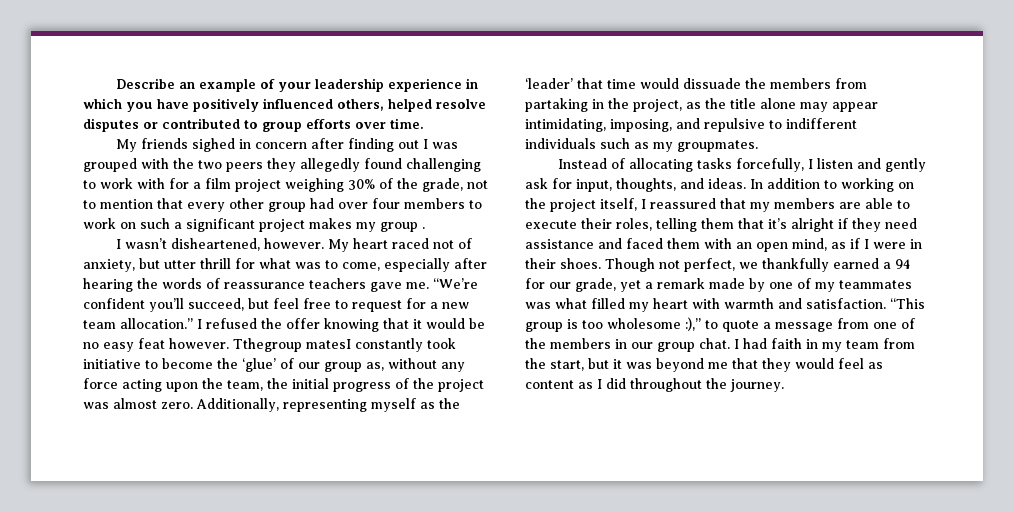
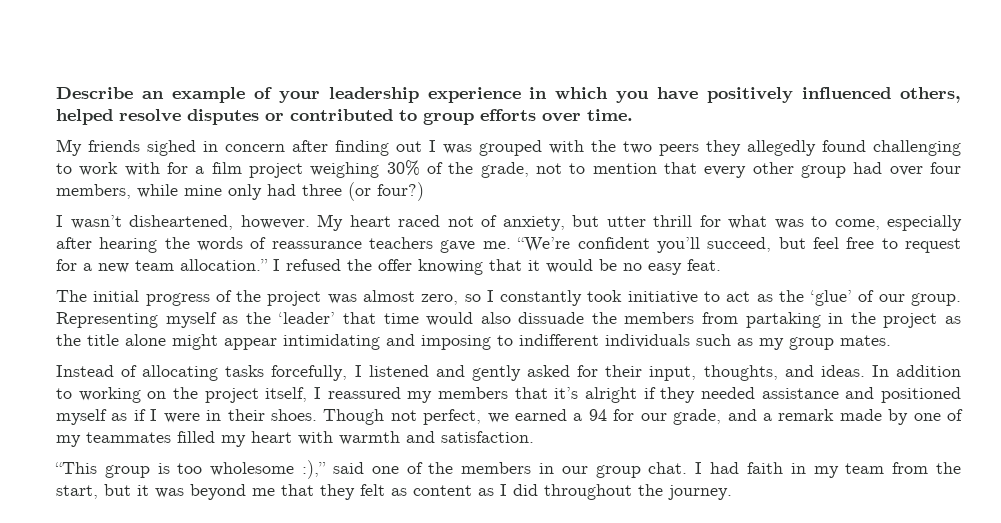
[404,198,482,209] [83,218,425,232] members to work on such a significant project makes my group . -> [56,182,424,201] members, while mine only had three (or four?)
[138,338,456,352] [83,358,465,372] [83,378,288,392] feat however. Tthegroup matesI constantly took initiative to become the ‘glue’ of our group as, without any force acting upon the team, the -> [687,259,721,271] [56,290,87,302] feat. // The
[161,398,367,412] zero. Additionally, representing -> [421,290,962,306] [56,312,158,328] zero, so I constantly took initiative to act as the ‘glue’ of our group. Representing
(679, 83) none -> [480,312,511,324] also
[633,99,682,112] project, -> [883,313,938,328] project
[800,102,878,112] [525,118,765,132] may appear intimidating, imposing, and repulsive -> [172,334,491,350] might appear intimidating and imposing
[677,140,758,152] groupmates. -> [789,335,891,350] group mates.
[816,158,853,169] listen -> [368,365,429,377] listened
[525,178,572,189] ask for -> [527,365,643,377] asked for their
[720,198,746,209] that -> (401, 393) none
[839,198,910,209] [525,218,734,232] are able to execute their roles, telling them -> (509, 393) none
[885,218,917,229] need -> [701,387,755,399] needed
[626,238,827,252] faced them with an open mind, -> [880,387,961,403] [56,409,107,425] positioned myself
[762,258,829,272] thankfully -> (509, 418) none
[620,280,641,292] yet -> [727,409,757,421] and
[525,298,587,309] was what -> (171, 437) none
(886, 303) none -> (534, 437) //
[705,318,869,332] to quote a message from -> [332,462,364,474] said
[795,358,864,369] would feel -> [360,484,385,496] felt

